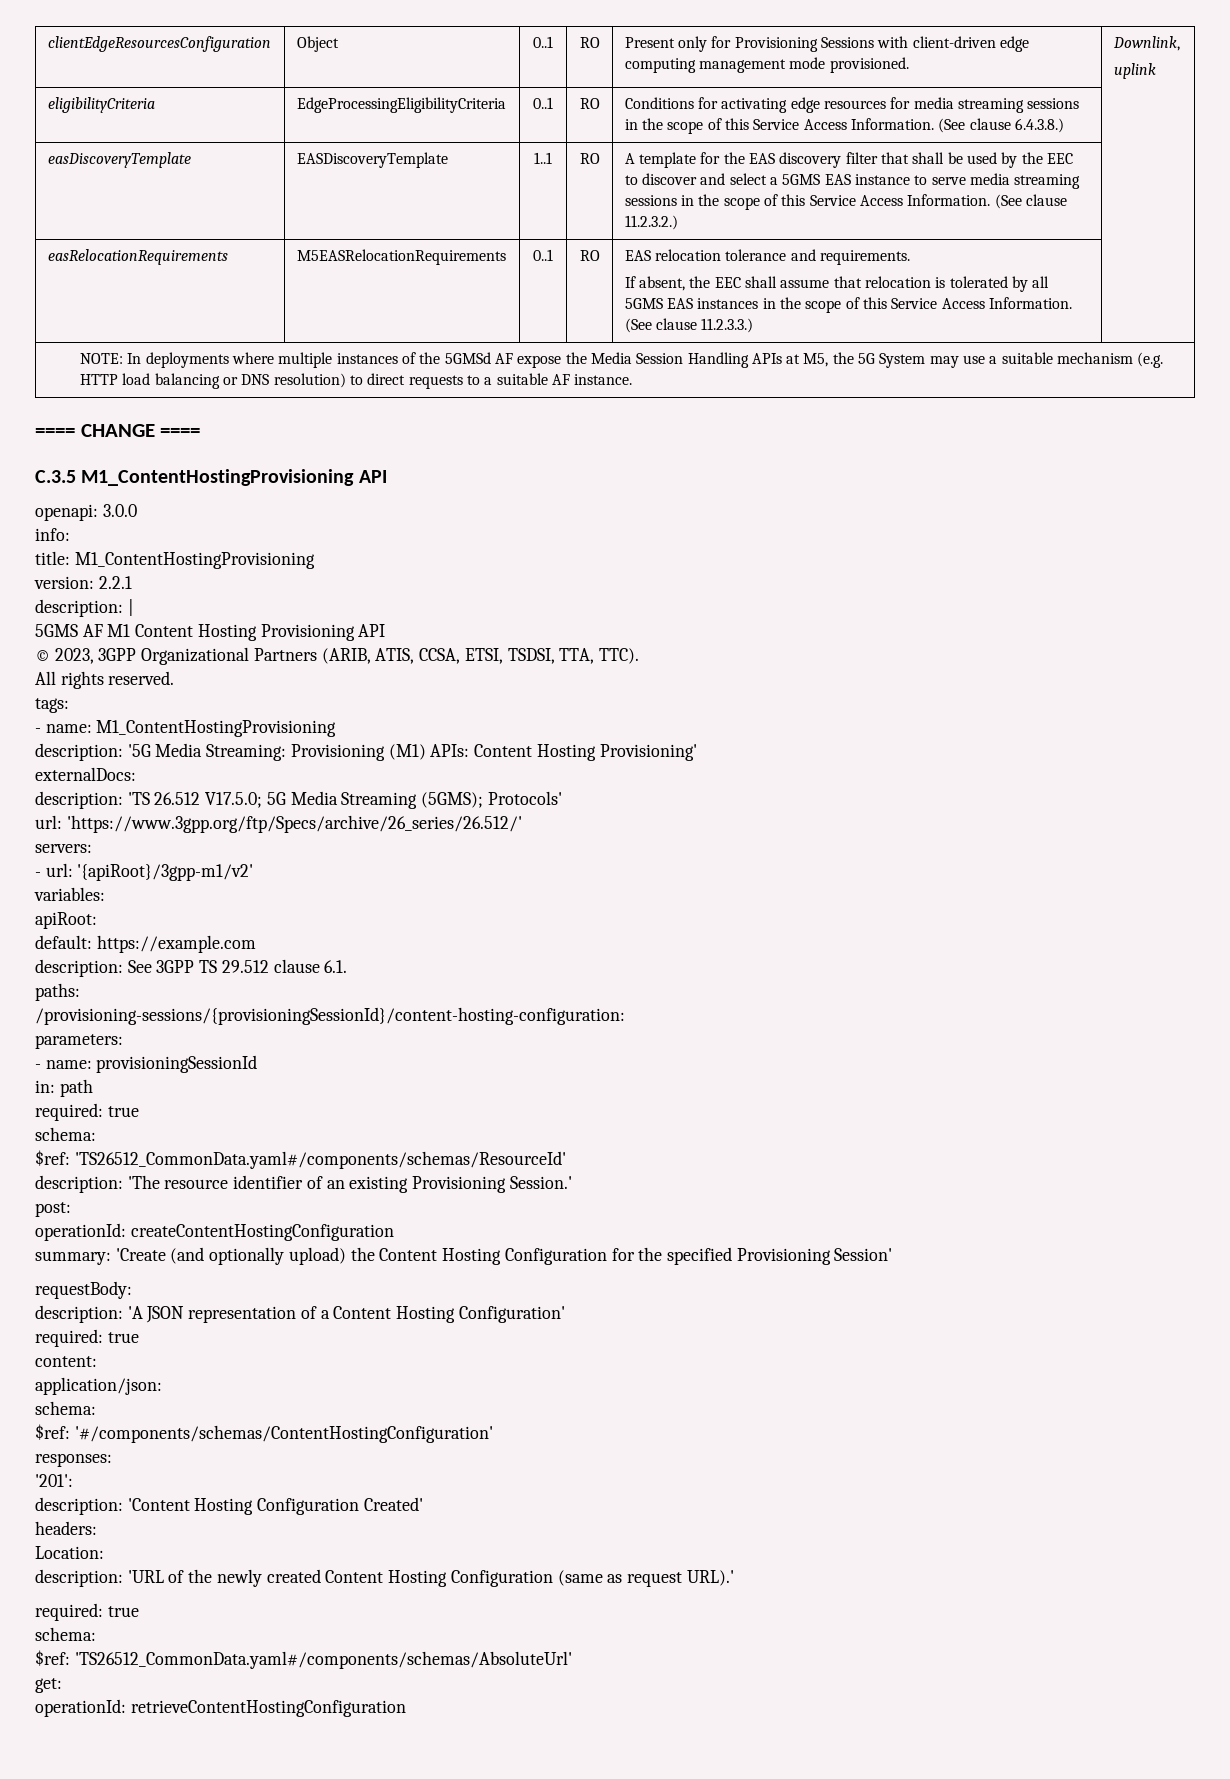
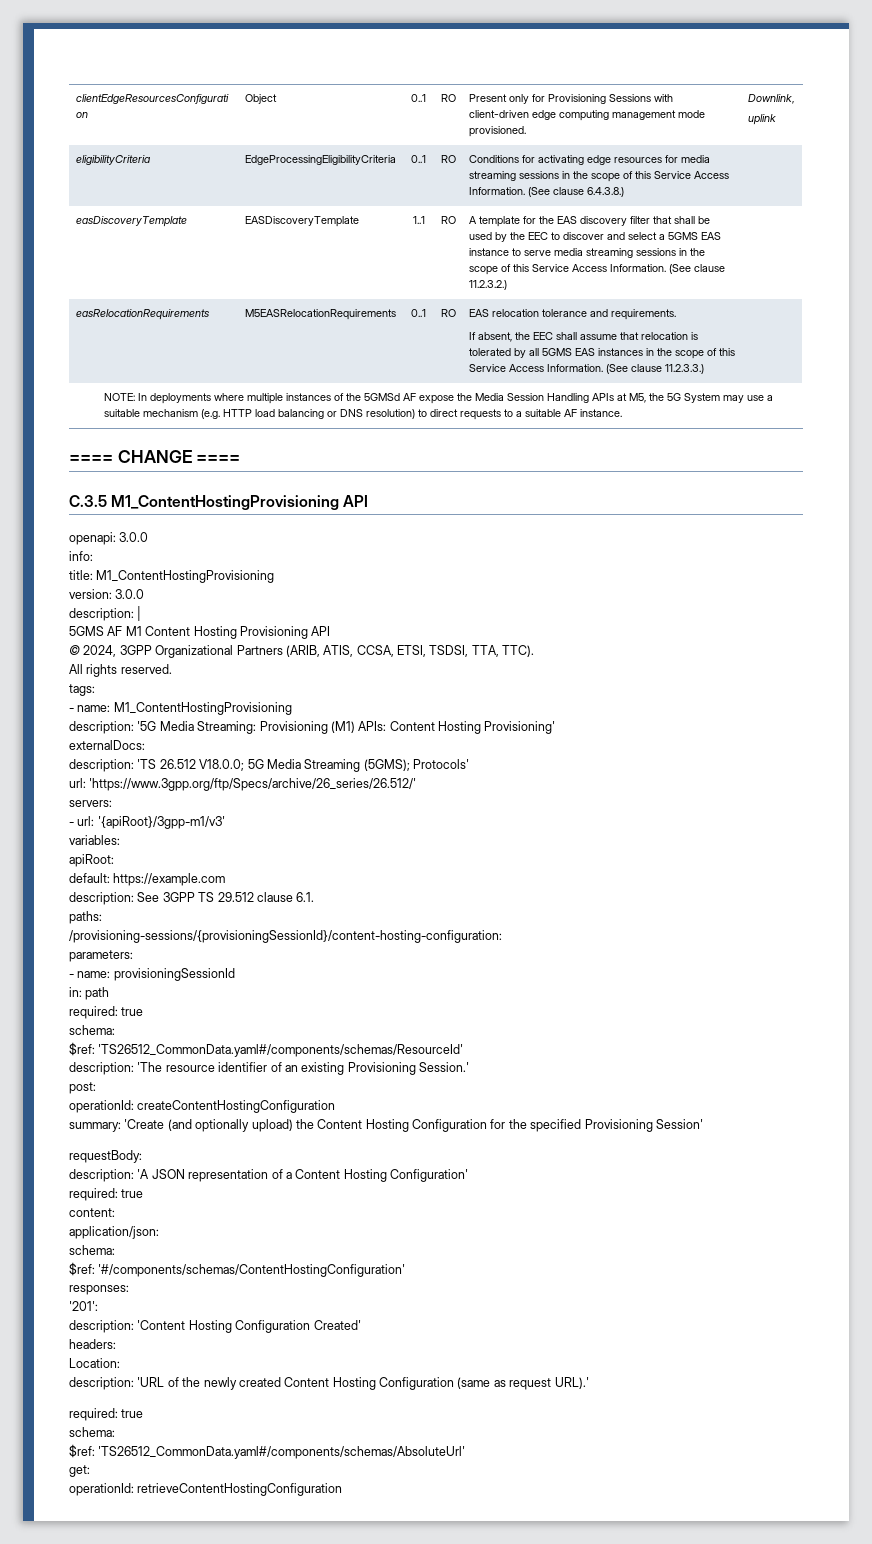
[98,576,132,589] 2.2.1 -> [115,589,145,599] 3.0.0
[54,648,94,664] 2023, -> [83,645,117,657] 2024,
[205,792,263,808] V17.5.0; -> [199,759,245,771] V18.0.0;
[77,864,254,881] '{apiRoot}/3gpp-m1/v2' -> [97,816,225,829] '{apiRoot}/3gpp-m1/v3'

